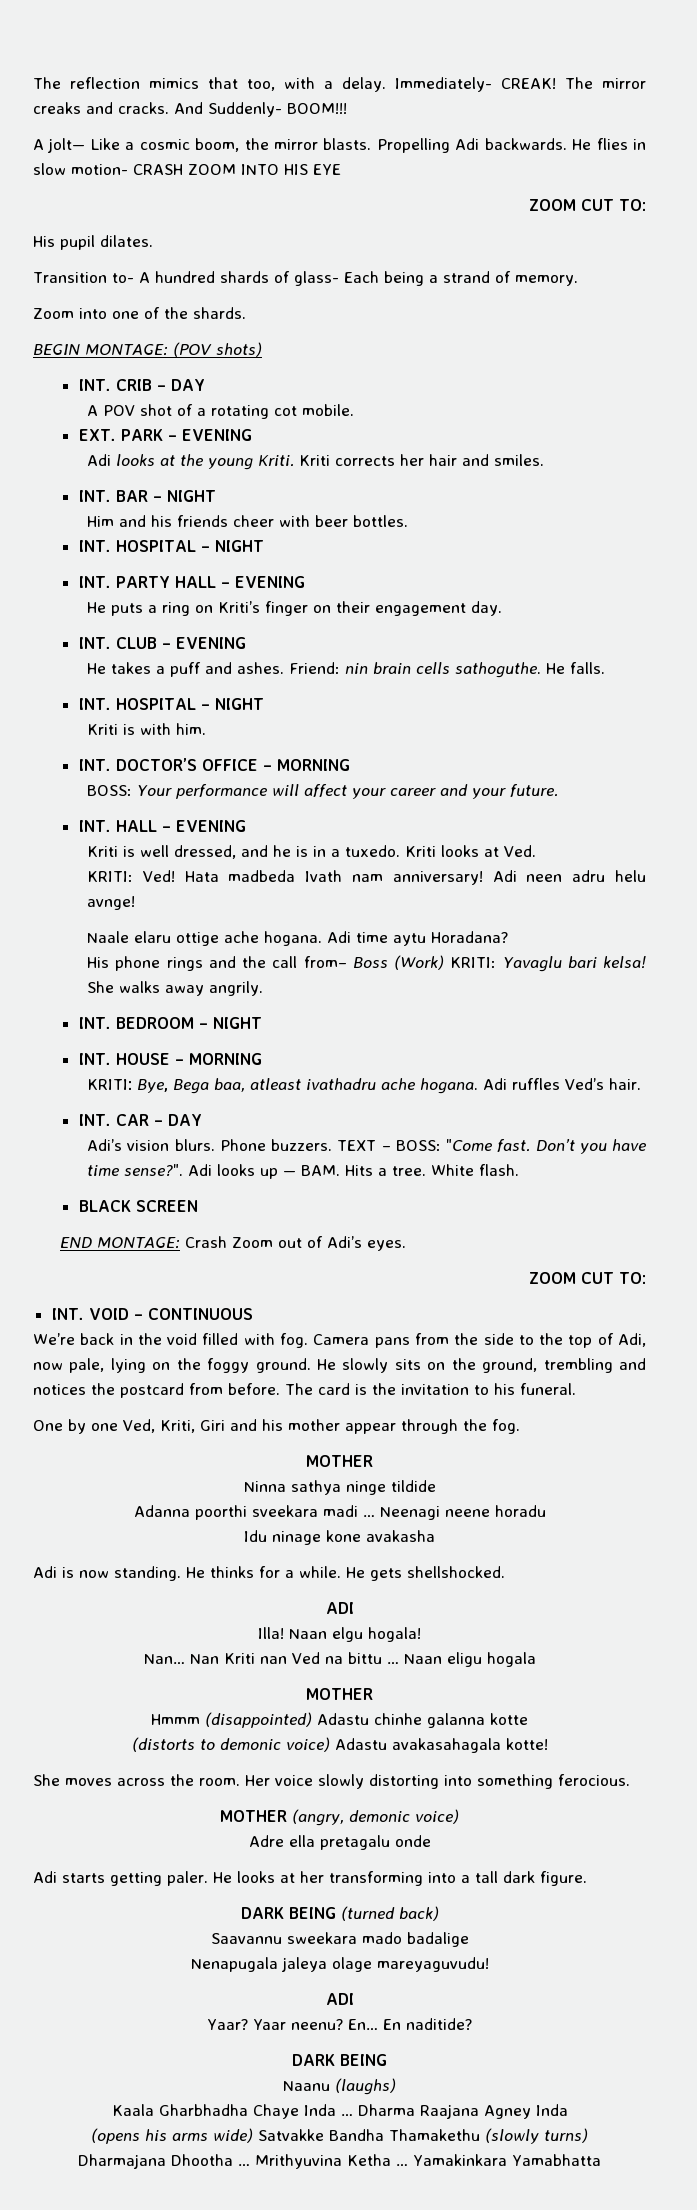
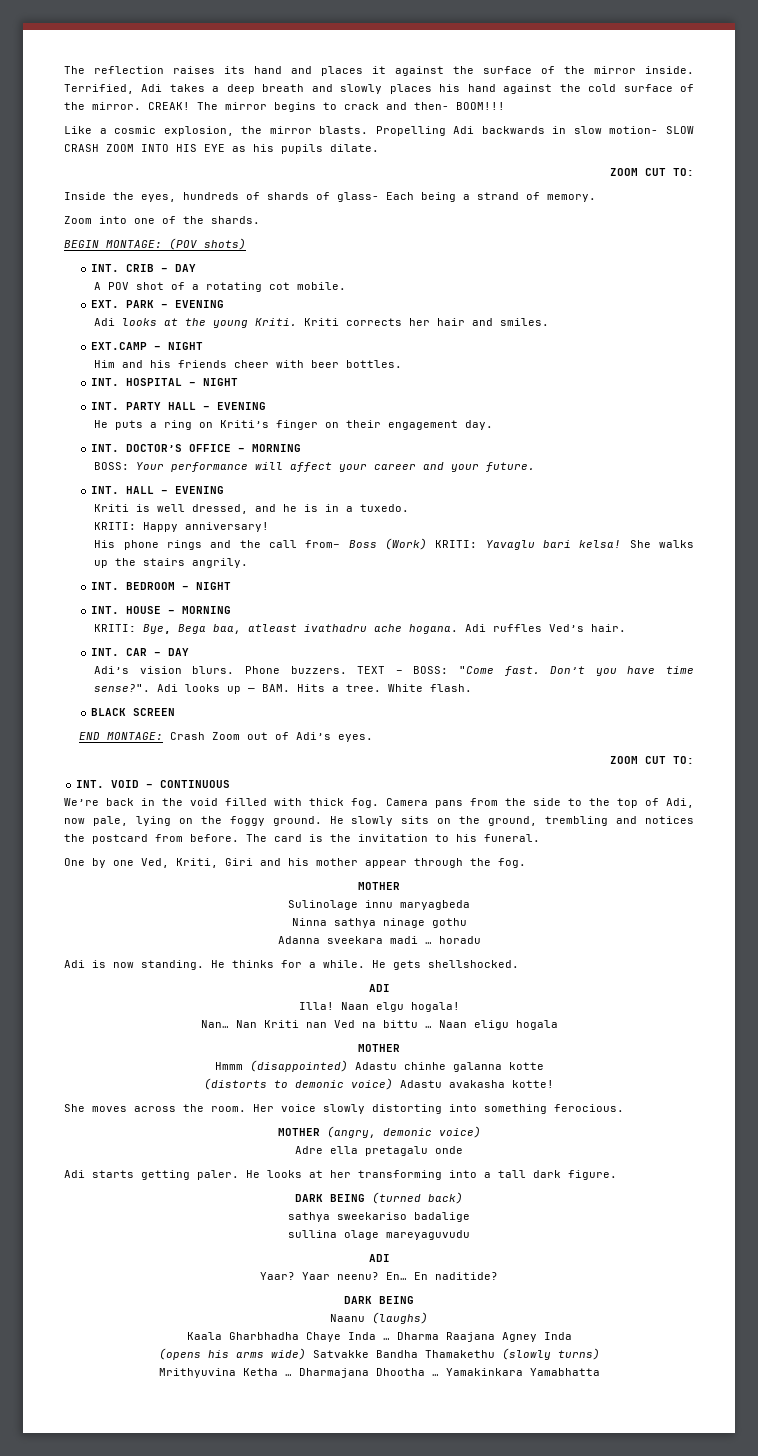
[149,77,646,92] [33,102,282,117] mimics that too, with a delay. Immediately- CREAK! The mirror creaks and cracks. And Suddenly- -> [173,66,694,76] [64,84,694,94] [64,102,449,112] raises its hand and places it against the surface of the mirror inside. Terrified, Adi takes a deep breath and slowly places his hand against the cold surface of the mirror. CREAK! The mirror begins to crack and then-
[33,138,86,153] A jolt— -> (505, 106) none
[195,138,240,152] boom, -> [163,126,234,136] explosion,
[484,138,628,150] backwards. He flies -> [481,126,545,134] backwards
(128, 169) none -> [666,126,695,134] SLOW
[529,199,646,211] [33,235,153,250] [33,271,215,283] // ZOOM CUT TO: // His pupil dilates. // Transition to- A hundred -> [232,144,379,154] [610,168,694,176] [64,192,260,202] as his pupils dilate. // ZOOM CUT TO: // Inside the eyes, hundreds of
[78,490,148,502] INT. BAR -> [91,342,148,350] EXT.CAMP
[78,637,246,649] [87,662,606,678] [78,698,264,710] [87,723,207,735] // INT. CLUB – EVENING // He takes a puff and ashes. Friend: nin brain cells sathoguthe. He falls. // INT. HOSPITAL – NIGHT // Kriti is with him. -> (494, 425) none
[405,845,537,857] [87,870,646,885] [87,896,136,910] [87,931,509,946] Kriti looks at Ved. // KRITI: Ved! Hata madbeda Ivath nam anniversary! Adi neen adru helu avnge! // Naale elaru ottige ache hogana. Adi time aytu Horadana? -> [94,522,270,532] // KRITI: Happy anniversary!
[165,985,205,996] away -> [94,558,186,568] up the stairs
(275, 1339) none -> [309,798,344,806] thick
(373, 1461) none -> [288,900,470,910] // Sulinolage innu maryagbeda
[345,1480,436,1495] ninge tildide -> [382,918,467,928] ninage gothu
[194,1505,247,1520] poorthi -> (320, 940) none
[379,1506,490,1520] Neenagi neene -> (432, 943) none
[244,1530,435,1545] // Idu ninage kone avakasha -> (481, 940) none
[391,1738,501,1753] avakasahagala -> [449,1080,505,1088] avakasha
[210,1932,469,1947] [190,1957,489,1972] Saavannu sweekara mado badalige // Nenapugala jaleya olage mareyaguvudu! -> [288,1212,470,1222] [288,1230,470,1240] sathya sweekariso badalige // sullina olage mareyaguvudu
[78,2154,392,2169] Dharmajana Dhootha … Mrithyuvina Ketha -> [158,1368,425,1378] Mrithyuvina Ketha … Dharmajana Dhootha

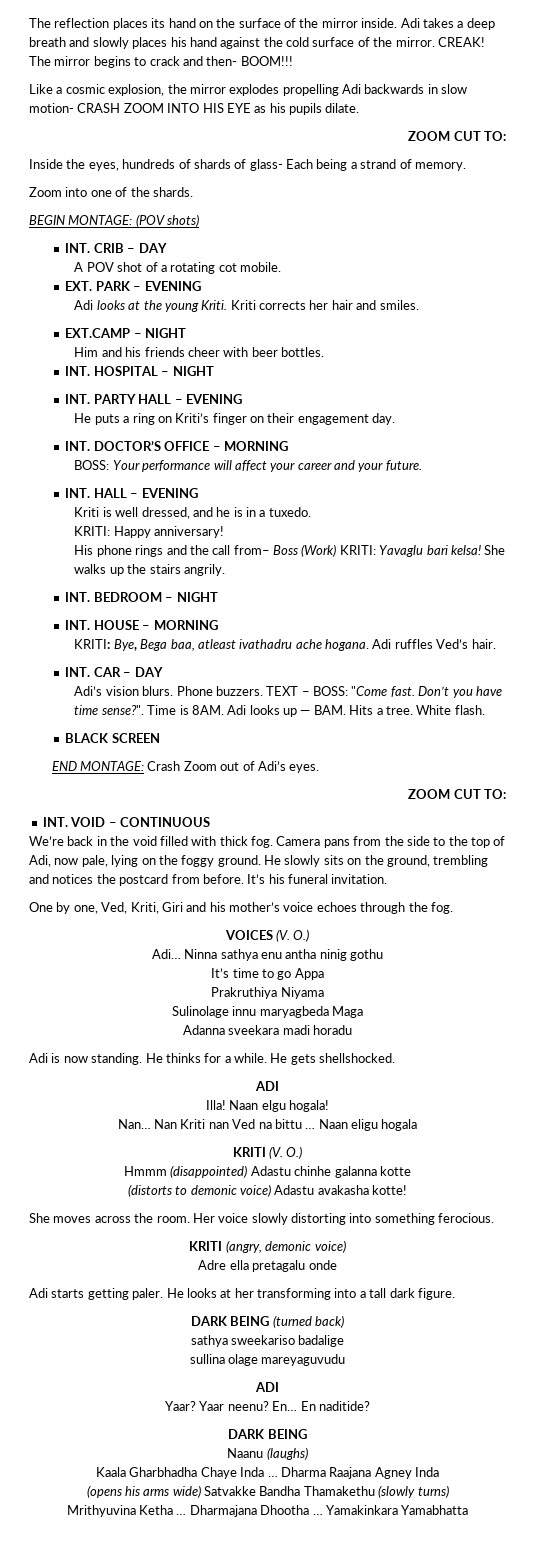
[173,66,215,74] raises -> [112,18,148,30] places
[291,66,444,76] and places it against -> [198,21,213,28] on
[64,84,134,94] Terrified, -> (398, 23) none
[319,126,446,136] blasts. Propelling -> [229,84,339,96] explodes propelling
[666,126,695,134] SLOW -> (74, 108) none
(151, 688) none -> [147,705,224,715] Time is 8AM.
[246,834,540,842] The card is the invitation to his funeral. -> [247,874,388,884] It’s his funeral invitation.
[113,860,134,866] one -> [73,905,98,914] one,
[316,858,407,868] mother appear -> [229,902,357,912] mother’s voice echoes
[358,882,400,890] MOTHER -> [224,929,310,942] [151,949,384,961] [211,968,324,980] [211,987,324,999] VOICES (V. O.) // Adi… Ninna sathya enu antha ninig gothu // It’s time to go Appa // Prakruthiya Niyama
[291,918,467,928] // Ninna sathya ninage gothu -> [332,1006,364,1018] Maga
[424,942,432,944] … -> (310, 1030) none
[358,1044,400,1052] MOTHER -> [232,1146,303,1159] KRITI (V. O.)
[277,1128,320,1136] MOTHER -> [189,1241,223,1251] KRITI

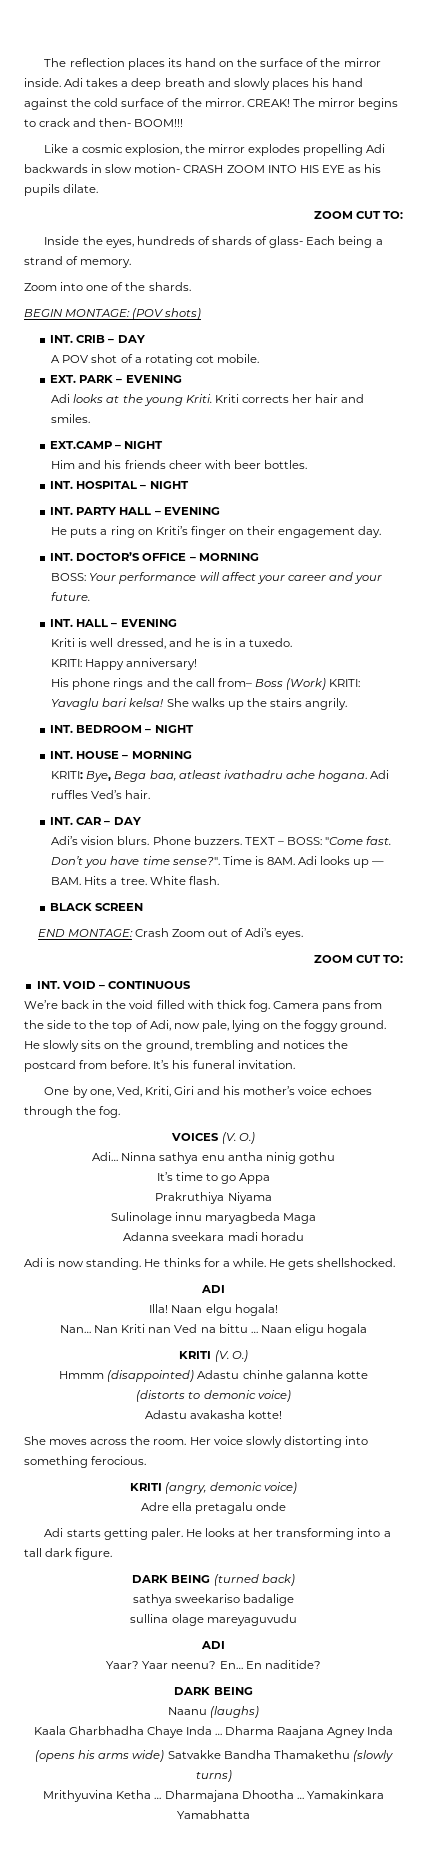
(271, 1190) none -> (291, 1396) //

